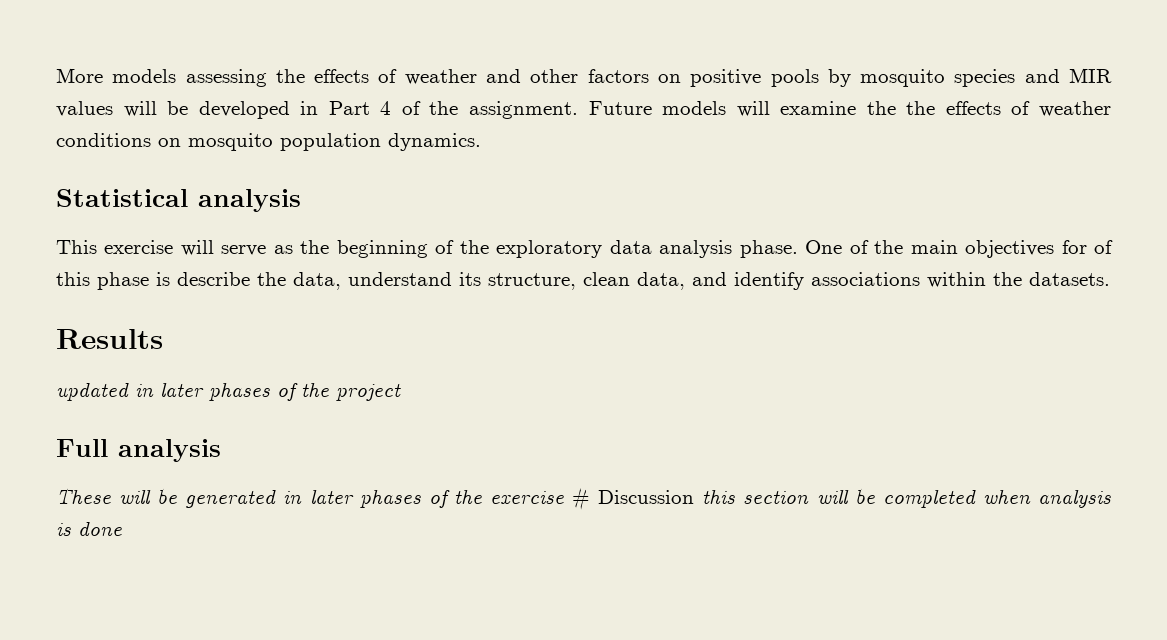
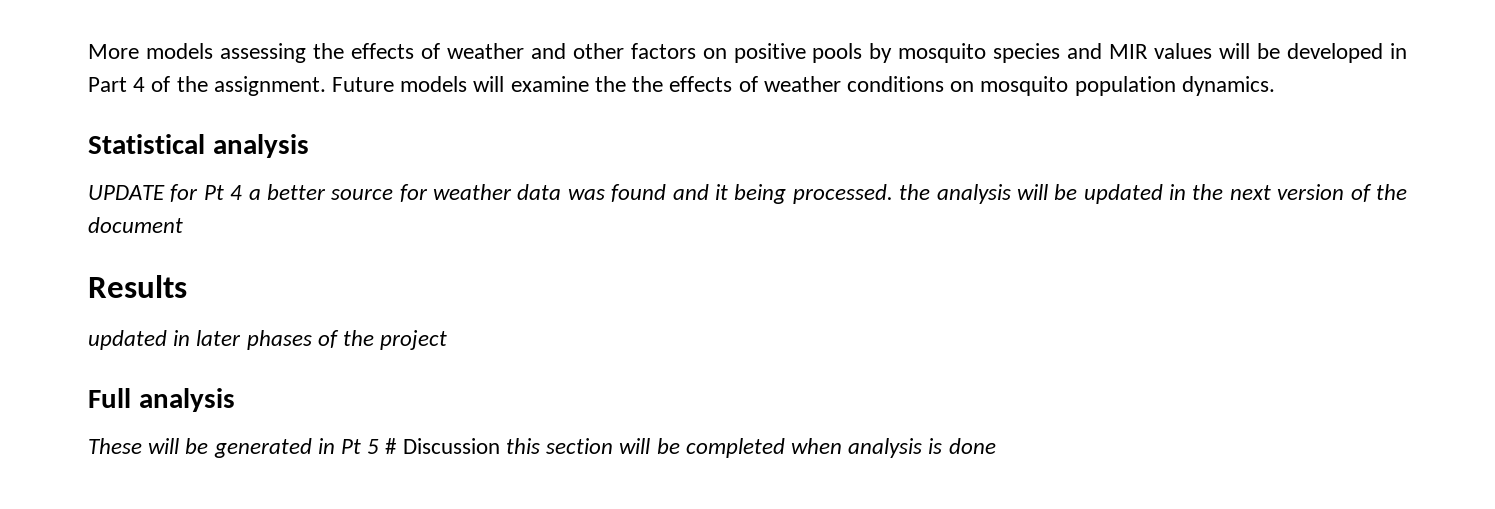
[56,240,1114,258] [56,272,1110,290] This exercise will serve as the beginning of the exploratory data analysis phase. One of the main objectives for of this phase is describe the data, understand its structure, clean data, and identify associations within the datasets. -> [88,184,1408,204] [88,217,183,233] UPDATE for Pt 4 a better source for weather data was found and it being processed. the analysis will be updated in the next version of the document
[309,489,564,508] later phases of the exercise -> [341,439,380,454] Pt 5

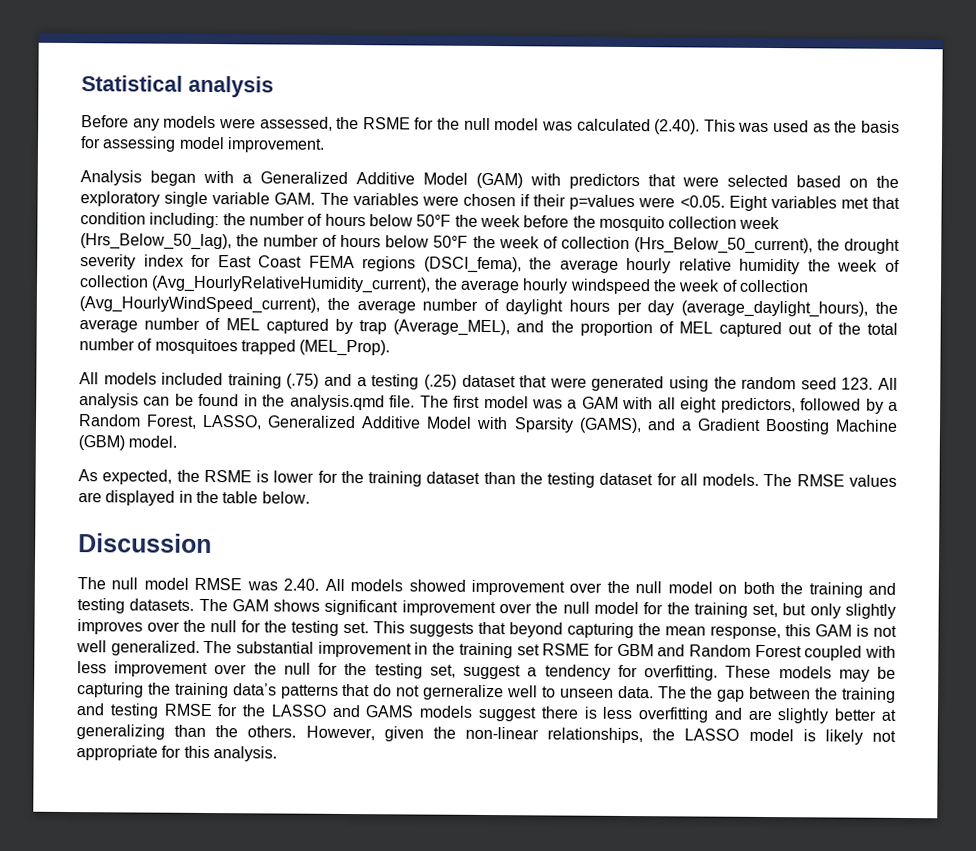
[88,43,1408,63] [88,76,1275,96] [88,134,309,158] [88,184,1408,204] [88,217,183,233] [88,275,187,298] [88,330,448,350] [88,388,235,412] [88,438,996,458] More models assessing the effects of weather and other factors on positive pools by mosquito species and MIR values will be developed in Part 4 of the assignment. Future models will examine the the effects of weather conditions on mosquito population dynamics. // Statistical analysis // UPDATE for Pt 4 a better source for weather data was found and it being processed. the analysis will be updated in the next version of the document // Results // updated in later phases of the project // Full analysis // These will be generated in Pt 5 # Discussion this section will be completed when analysis is done -> [81,75,274,98] [81,115,901,135] [80,136,325,153] [80,170,899,190] [80,191,900,211] [80,212,781,232] [80,233,901,255] [80,254,900,275] [79,275,809,295] [79,296,898,318] [79,317,898,338] [79,338,391,357] [79,372,898,392] [79,393,899,414] [78,414,899,435] [78,435,178,451] [78,469,898,488] [78,490,310,506] [78,533,212,554] [77,577,897,598] [77,598,896,619] [77,619,897,640] [76,640,896,661] [77,661,897,682] [77,682,897,703] [76,703,897,724] [76,724,896,745] [76,745,277,762] Statistical analysis // Before any models were assessed, the RSME for the null model was calculated (2.40). This was used as the basis for assessing model improvement. // Analysis began with a Generalized Additive Model (GAM) with predictors that were selected based on the exploratory single variable GAM. The variables were chosen if their p=values were <0.05. Eight variables met that condition including: the number of hours below 50°F the week before the mosquito collection week (Hrs_Below_50_lag), the number of hours below 50°F the week of collection (Hrs_Below_50_current), the drought severity index for East Coast FEMA regions (DSCI_fema), the average hourly relative humidity the week of collection (Avg_HourlyRelativeHumidity_current), the average hourly windspeed the week of collection (Avg_HourlyWindSpeed_current), the average number of daylight hours per day (average_daylight_hours), the average number of MEL captured by trap (Average_MEL), and the proportion of MEL captured out of the total number of mosquitoes trapped (MEL_Prop). // All models included training (.75) and a testing (.25) dataset that were generated using the random seed 123. All analysis can be found in the analysis.qmd file. The first model was a GAM with all eight predictors, followed by a Random Forest, LASSO, Generalized Additive Model with Sparsity (GAMS), and a Gradient Boosting Machine (GBM) model. // As expected, the RSME is lower for the training dataset than the testing dataset for all models. The RMSE values are displayed in the table below. // Discussion // The null model RMSE was 2.40. All models showed improvement over the null model on both the training and testing datasets. The GAM shows significant improvement over the null model for the training set, but only slightly improves over the null for the testing set. This suggests that beyond capturing the mean response, this GAM is not well generalized. The substantial improvement in the training set RSME for GBM and Random Forest coupled with less improvement over the null for the testing set, suggest a tendency for overfitting. These models may be capturing the training data’s patterns that do not gerneralize well to unseen data. The the gap between the training and testing RMSE for the LASSO and GAMS models suggest there is less overfitting and are slightly better at generalizing than the others. However, given the non-linear relationships, the LASSO model is likely not appropriate for this analysis.

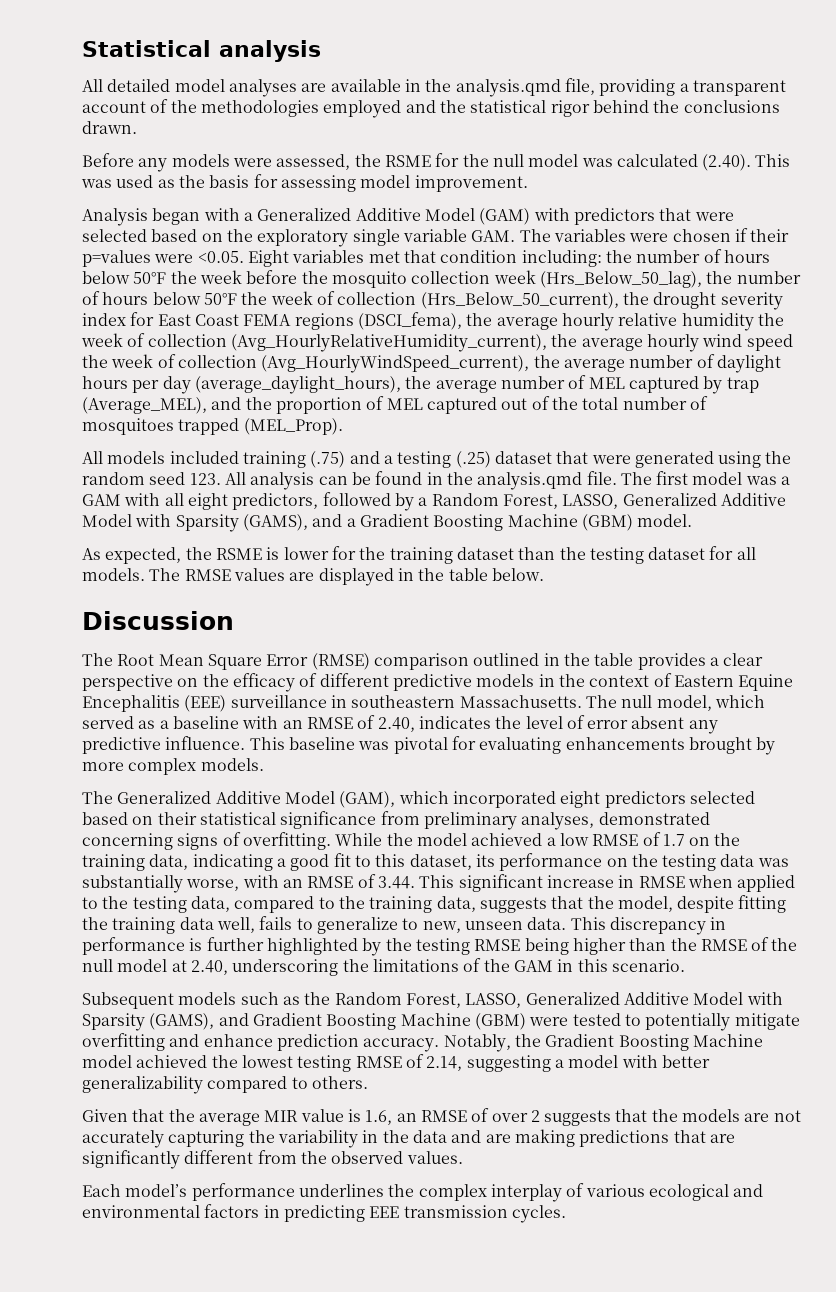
(274, 86) none -> [82,78,786,97] [82,99,780,118] [82,121,137,134] // All detailed model analyses are available in the analysis.qmd file, providing a transparent account of the methodologies employed and the statistical rigor behind the conclusions drawn.
[569,278,651,295] windspeed -> [702,334,793,351] wind speed
[111,577,897,598] [77,598,896,619] [77,619,897,640] [76,640,896,661] [77,661,897,682] [77,682,897,703] [76,703,897,724] [76,724,896,745] [76,745,277,762] null model RMSE was 2.40. All models showed improvement over the null model on both the training and testing datasets. The GAM shows significant improvement over the null model for the training set, but only slightly improves over the null for the testing set. This suggests that beyond capturing the mean response, this GAM is not well generalized. The substantial improvement in the training set RSME for GBM and Random Forest coupled with less improvement over the null for the testing set, suggest a tendency for overfitting. These models may be capturing the training data’s patterns that do not gerneralize well to unseen data. The the gap between the training and testing RMSE for the LASSO and GAMS models suggest there is less overfitting and are slightly better at generalizing than the others. However, given the non-linear relationships, the LASSO model is likely not appropriate for this analysis. -> [117,653,764,670] [82,673,794,692] [82,695,765,712] [82,715,718,734] [82,736,776,755] [82,758,264,775] [82,791,755,808] [82,811,710,830] [82,832,741,850] [82,853,789,871] [82,874,796,893] [82,895,787,913] [82,916,727,935] [82,937,798,956] [82,958,685,976] [82,992,783,1009] [82,1013,800,1031] [82,1033,763,1052] [82,1054,710,1072] [82,1076,368,1094] [82,1108,801,1126] [82,1129,735,1148] [82,1150,463,1169] [82,1183,764,1202] [82,1204,566,1223] Root Mean Square Error (RMSE) comparison outlined in the table provides a clear perspective on the efficacy of different predictive models in the context of Eastern Equine Encephalitis (EEE) surveillance in southeastern Massachusetts. The null model, which served as a baseline with an RMSE of 2.40, indicates the level of error absent any predictive influence. This baseline was pivotal for evaluating enhancements brought by more complex models. // The Generalized Additive Model (GAM), which incorporated eight predictors selected based on their statistical significance from preliminary analyses, demonstrated concerning signs of overfitting. While the model achieved a low RMSE of 1.7 on the training data, indicating a good fit to this dataset, its performance on the testing data was substantially worse, with an RMSE of 3.44. This significant increase in RMSE when applied to the testing data, compared to the training data, suggests that the model, despite fitting the training data well, fails to generalize to new, unseen data. This discrepancy in performance is further highlighted by the testing RMSE being higher than the RMSE of the null model at 2.40, underscoring the limitations of the GAM in this scenario. // Subsequent models such as the Random Forest, LASSO, Generalized Additive Model with Sparsity (GAMS), and Gradient Boosting Machine (GBM) were tested to potentially mitigate overfitting and enhance prediction accuracy. Notably, the Gradient Boosting Machine model achieved the lowest testing RMSE of 2.14, suggesting a model with better generalizability compared to others. // Given that the average MIR value is 1.6, an RMSE of over 2 suggests that the models are not accurately capturing the variability in the data and are making predictions that are significantly different from the observed values. // Each model’s performance underlines the complex interplay of various ecological and environmental factors in predicting EEE transmission cycles.

